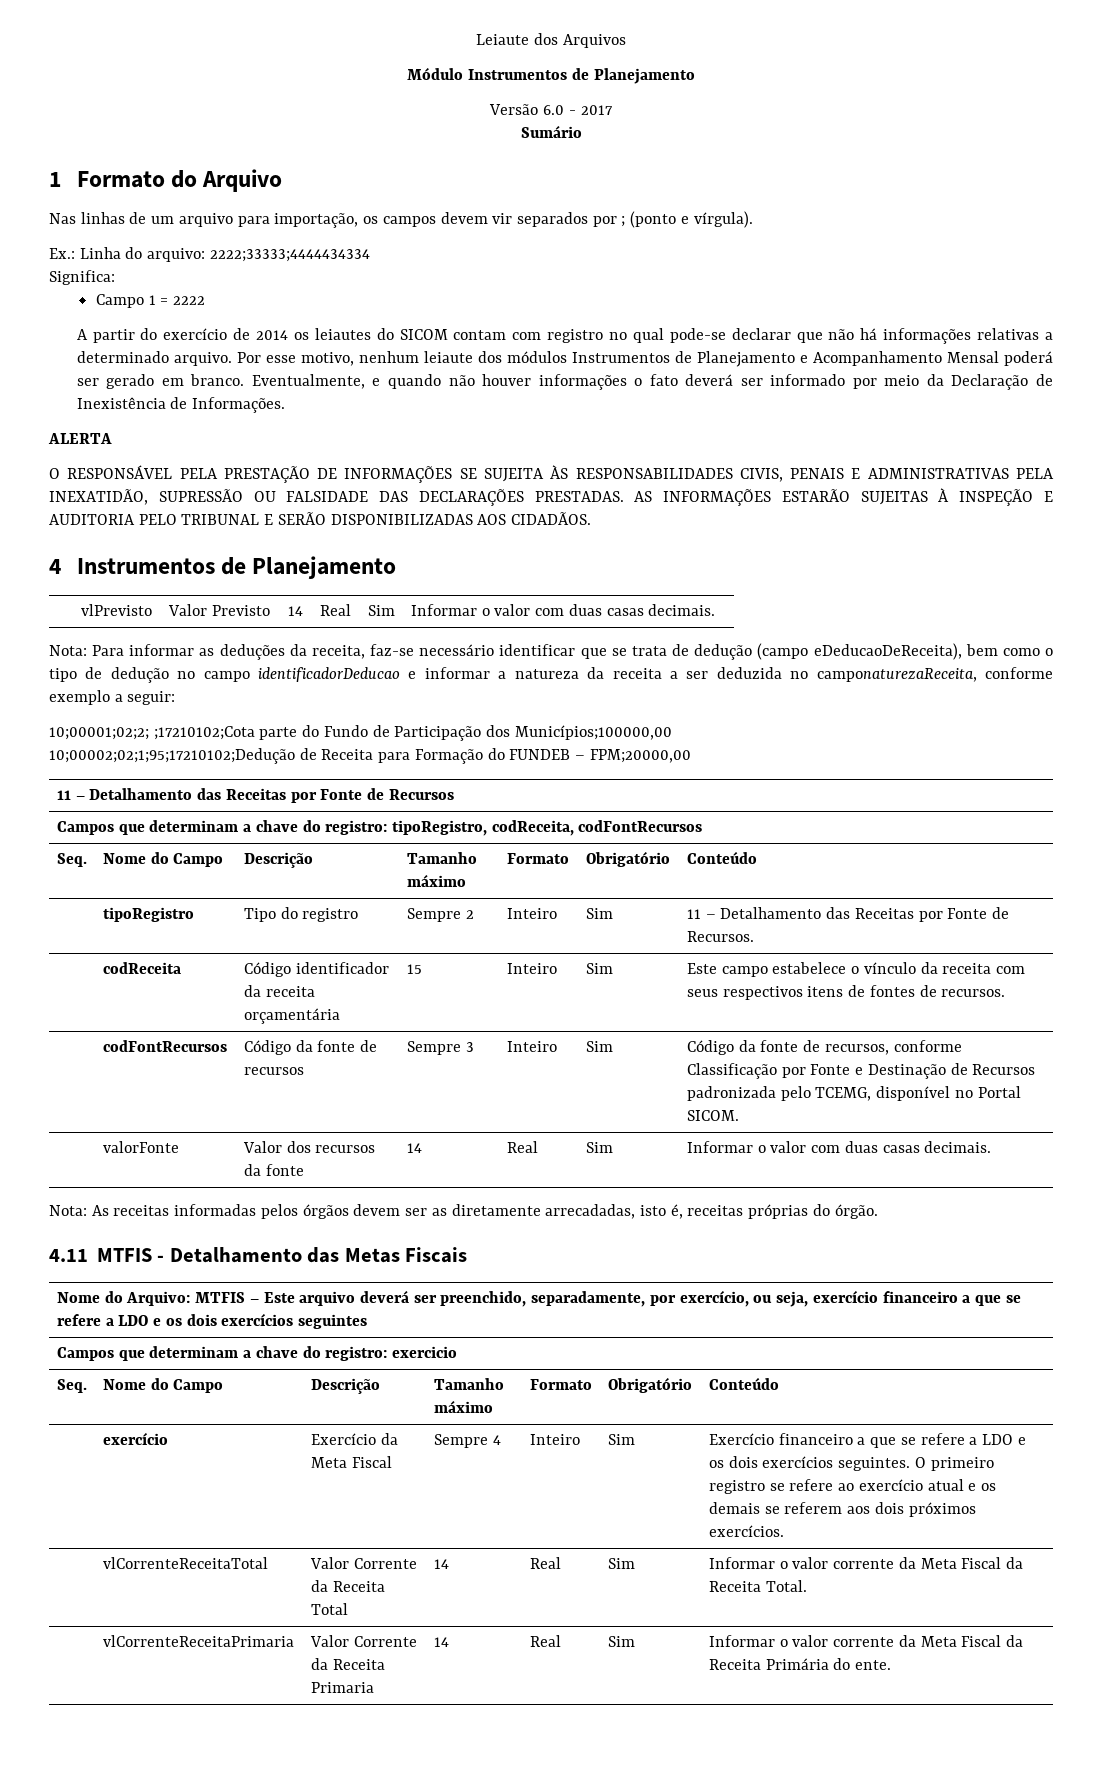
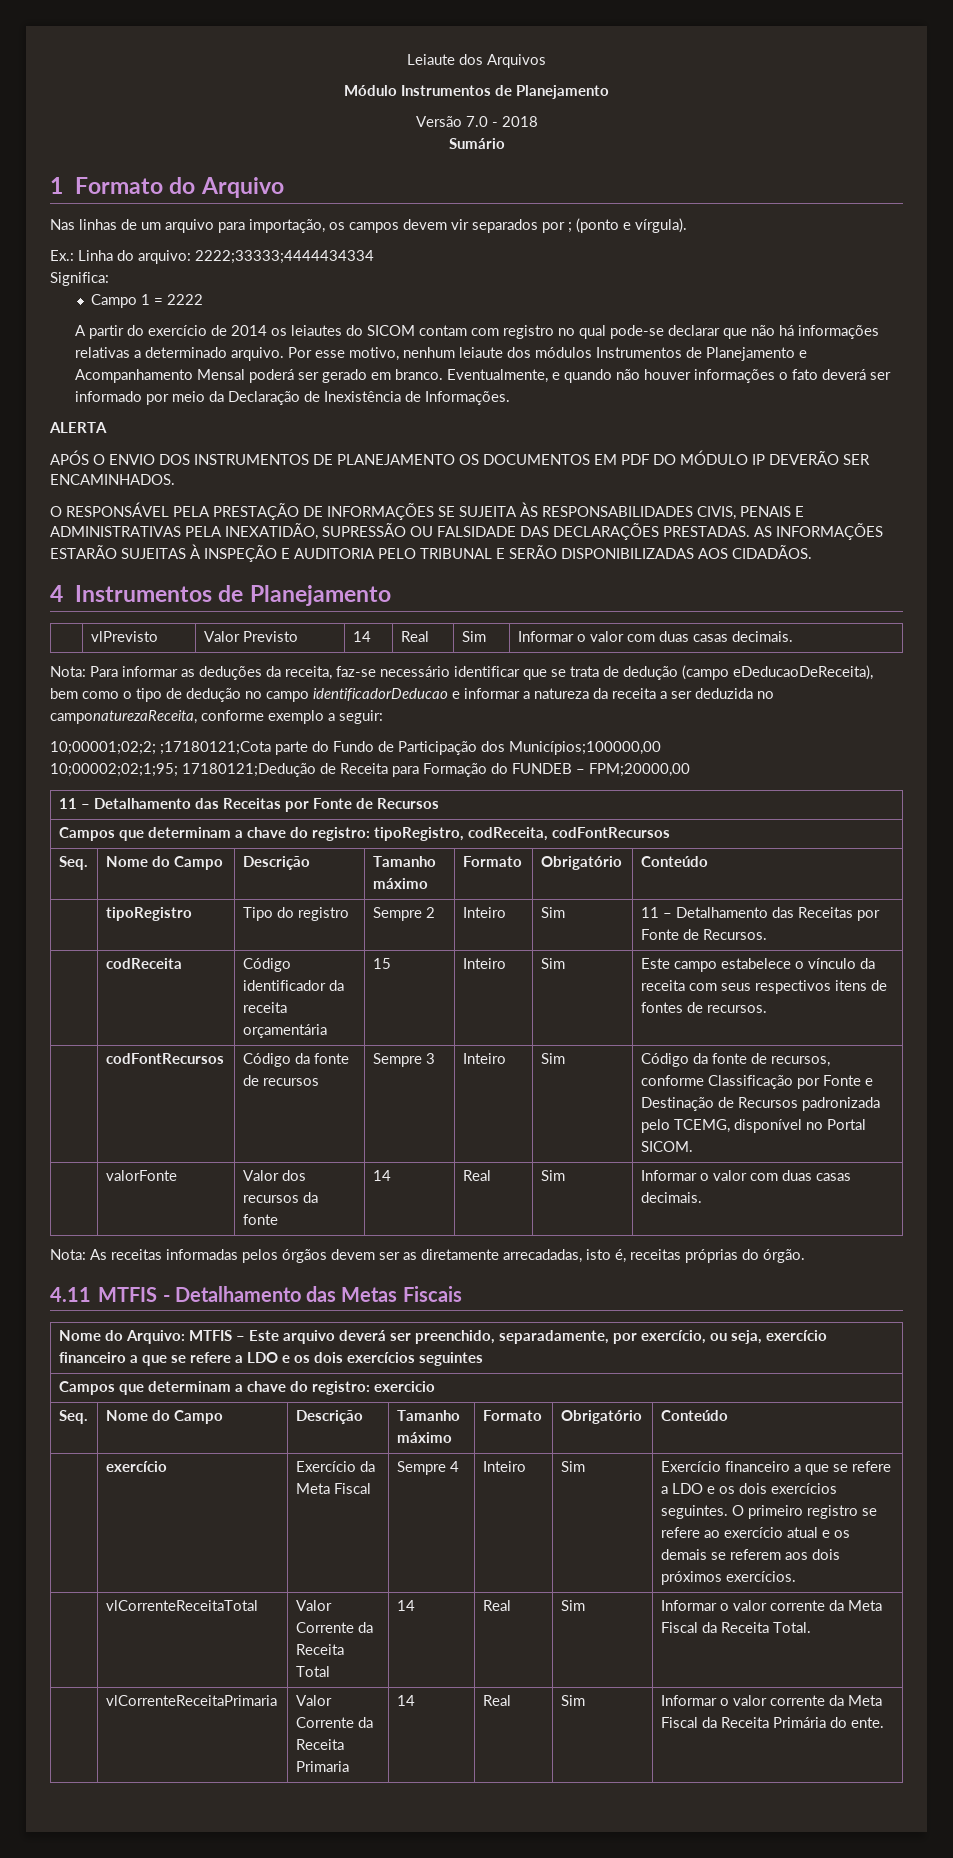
[543,105,613,115] 6.0 - 2017 -> [465,116,538,127] 7.0 - 2018
(112, 438) none -> [50,450,870,465] [50,474,175,485] // APÓS O ENVIO DOS INSTRUMENTOS DE PLANEJAMENTO OS DOCUMENTOS EM PDF DO MÓDULO IP DEVERÃO SER ENCAMINHADOS.
[153,726,255,740] ;17210102;Cota -> [160,741,271,755] ;17180121;Cota
[49,748,295,764] 10;00002;02;1;95;17210102;Dedução -> [50,763,316,777] 10;00002;02;1;95; 17180121;Dedução

